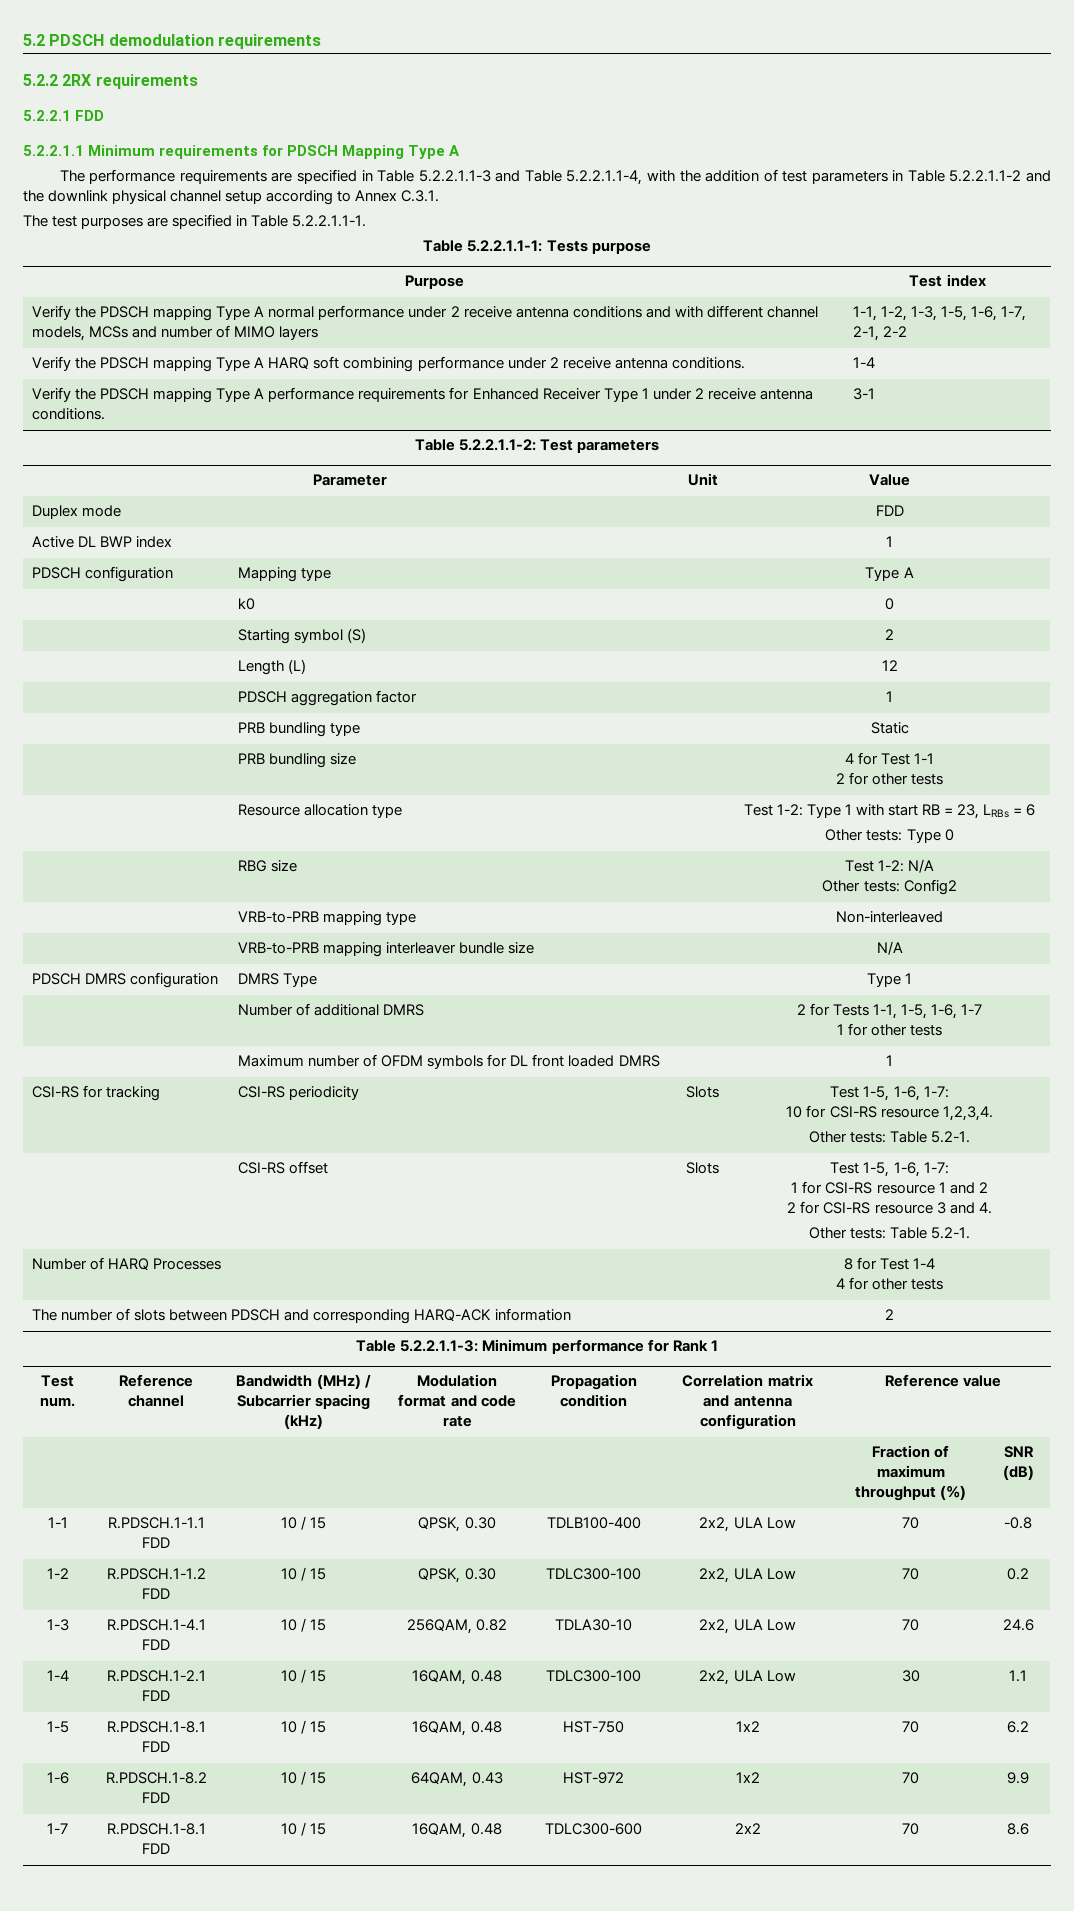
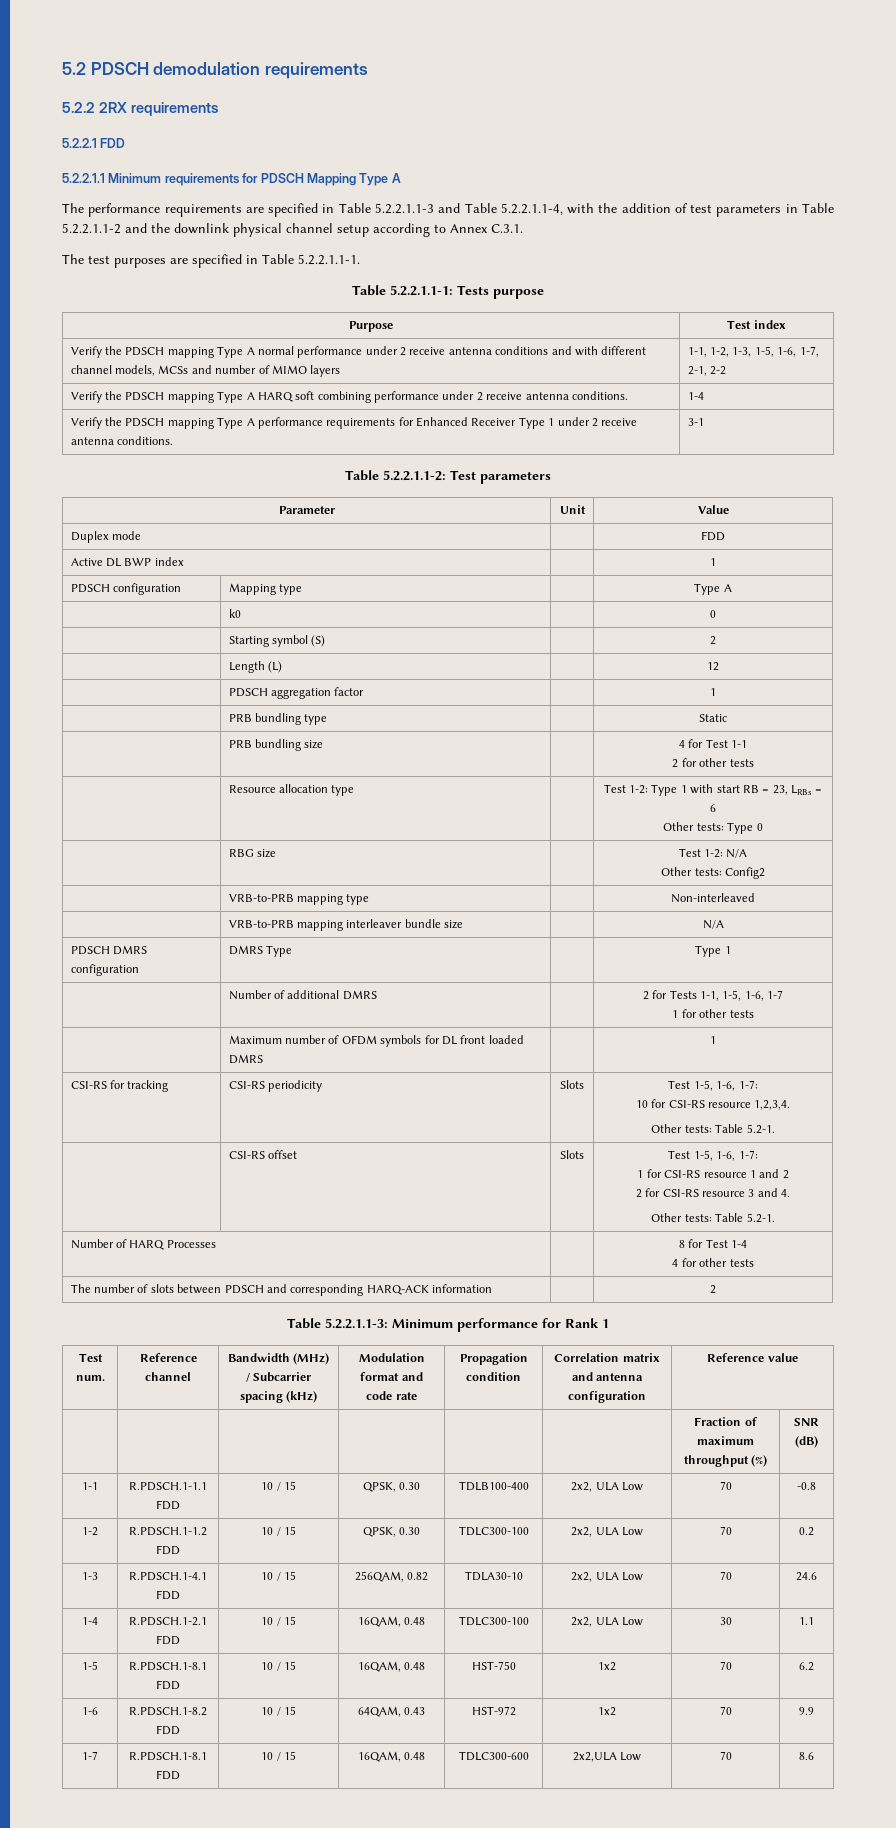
[734,1823,761,1834] 2x2 -> [572,1752,642,1762] 2x2,ULA Low

